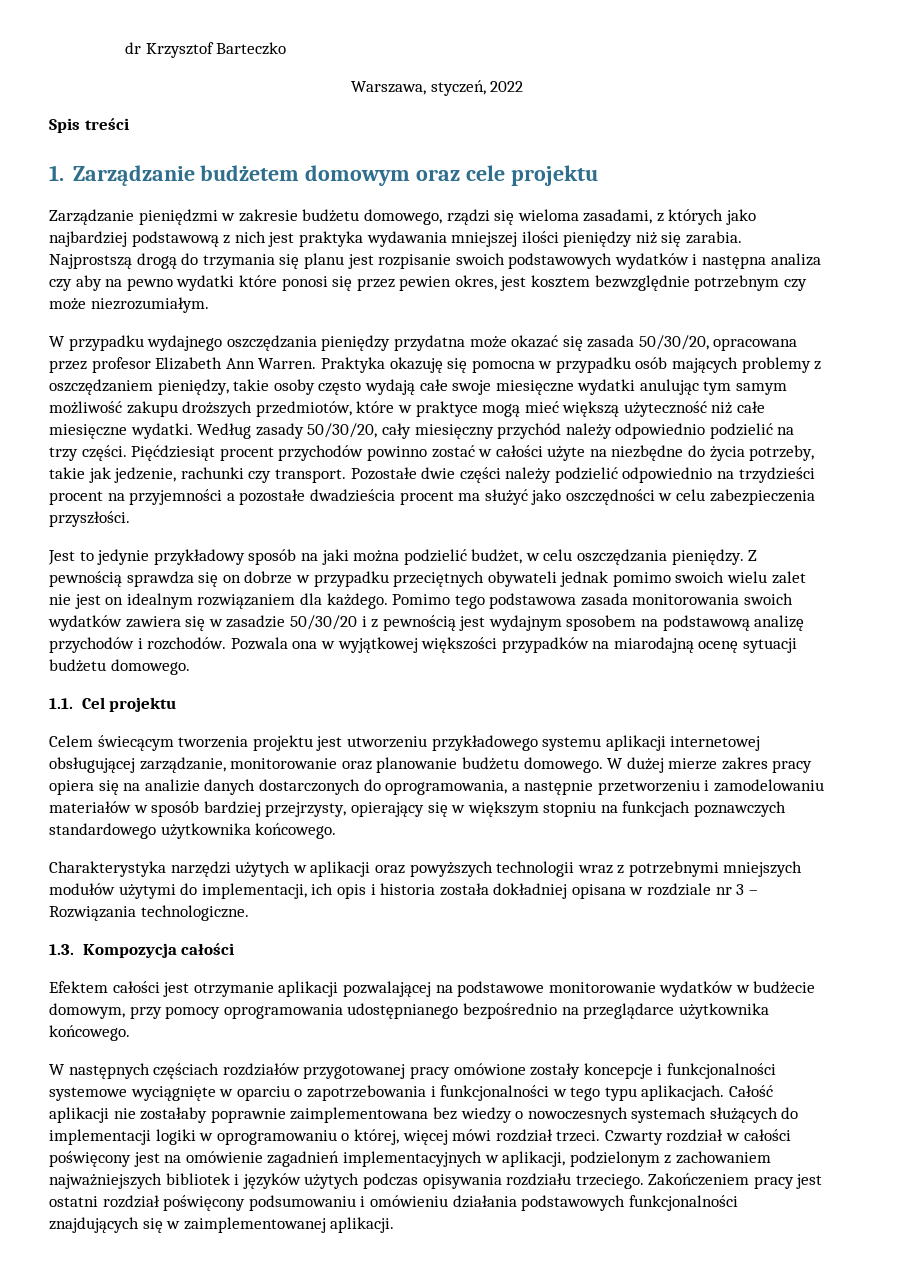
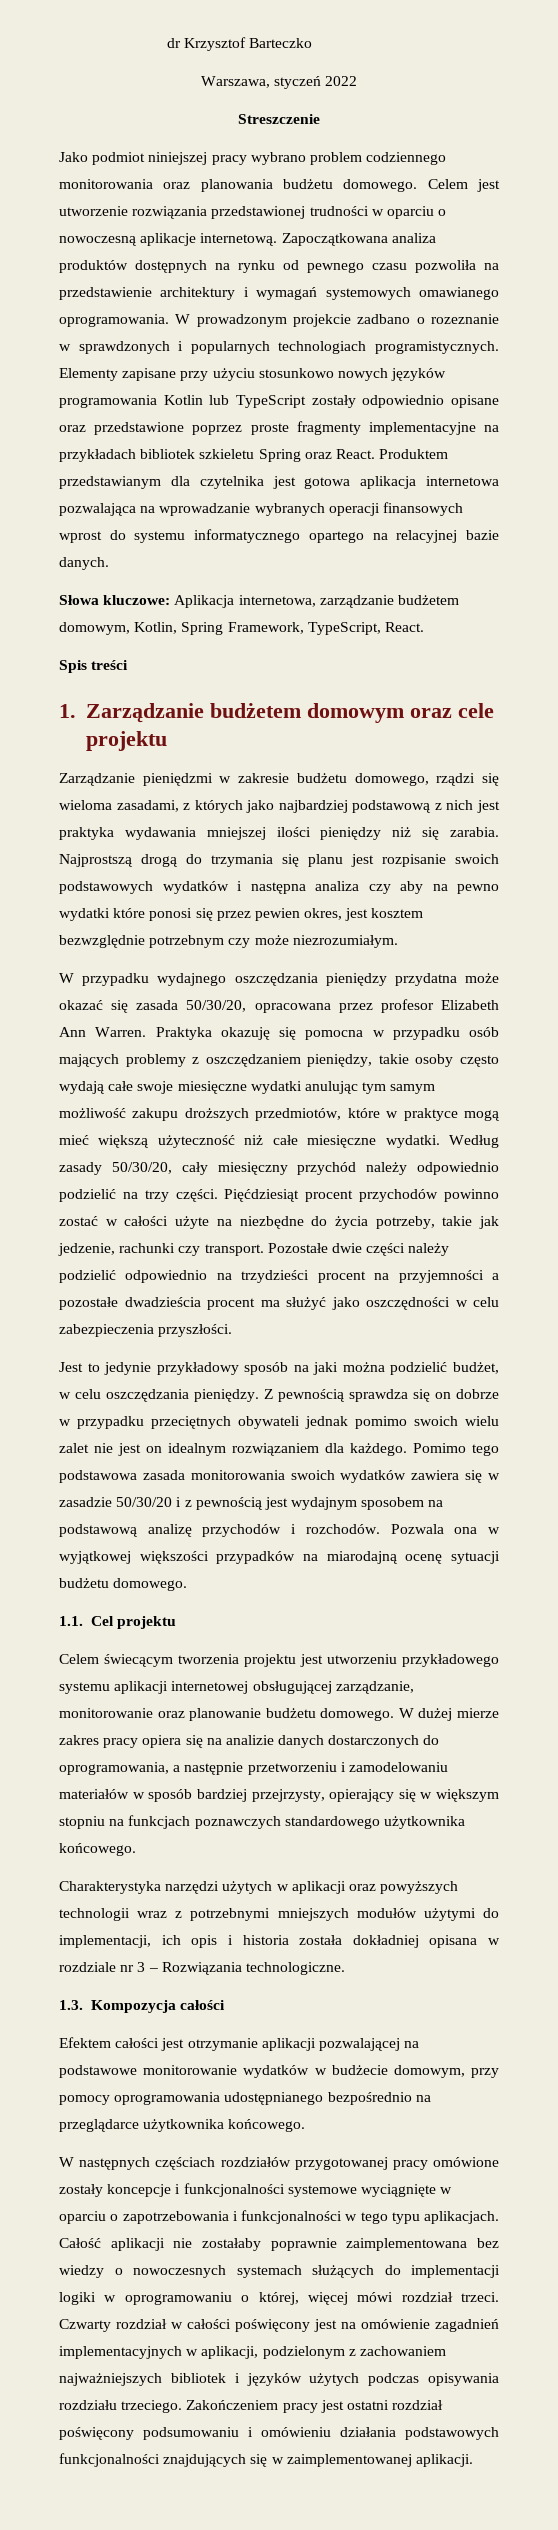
[430,80,486,96] styczeń, -> [274,76,321,89] styczeń
(524, 86) none -> [238,114,320,124] [59,152,447,165] [59,179,500,192] [59,206,447,219] [59,233,436,246] [59,260,499,273] [59,287,499,300] [59,314,499,327] [59,341,499,354] [59,368,447,381] [59,395,499,408] [59,421,499,435] [59,449,449,462] [59,476,499,489] [59,502,463,516] [59,529,500,543] [59,557,109,570] [59,595,459,608] [59,622,424,635] // Streszczenie // Jako podmiot niniejszej pracy wybrano problem codziennego monitorowania oraz planowania budżetu domowego. Celem jest utworzenie rozwiązania przedstawionej trudności w oparciu o nowoczesną aplikacje internetową. Zapoczątkowana analiza produktów dostępnych na rynku od pewnego czasu pozwoliła na przedstawienie architektury i wymagań systemowych omawianego oprogramowania. W prowadzonym projekcie zadbano o rozeznanie w sprawdzonych i popularnych technologiach programistycznych. Elementy zapisane przy użyciu stosunkowo nowych języków programowania Kotlin lub TypeScript zostały odpowiednio opisane oraz przedstawione poprzez proste fragmenty implementacyjne na przykładach bibliotek szkieletu Spring oraz React. Produktem przedstawianym dla czytelnika jest gotowa aplikacja internetowa pozwalająca na wprowadzanie wybranych operacji finansowych wprost do systemu informatycznego opartego na relacyjnej bazie danych. // Słowa kluczowe: Aplikacja internetowa, zarządzanie budżetem domowym, Kotlin, Spring Framework, TypeScript, React.

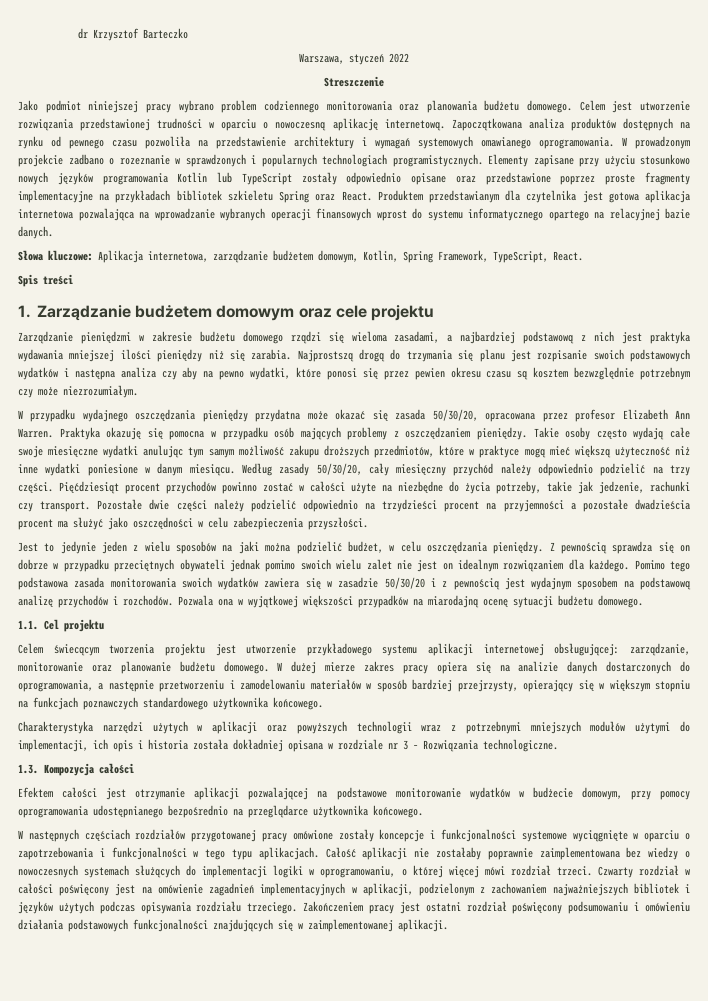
[140,233,197,246] aplikacje -> [332,118,378,131] aplikację
[354,773,429,786] domowego, -> [242,331,283,344] domowego
[183,800,275,813] z których jako -> [447,335,453,342] a
[59,908,110,921] wydatki -> [250,367,291,380] wydatki,
[304,908,369,921] okres, jest -> [450,367,529,380] okresu czasu są
[307,1054,409,1067] pieniędzy, takie -> [477,427,559,440] pieniędzy. Takie
[272,1135,440,1148] całe miesięczne wydatki. -> [18,463,235,476] inne wydatki poniesione w danym miesiącu.
[156,1362,289,1375] przykładowy sposób -> [102,541,217,554] jeden z wielu sposobów
[327,1654,397,1664] utworzeniu -> [246,644,297,654] utworzenie
[252,1681,332,1694] obsługującej -> [554,643,620,656] obsługującej:
[124,2292,299,2305] oprogramowaniu o której, -> [320,865,443,878] oprogramowaniu, o której

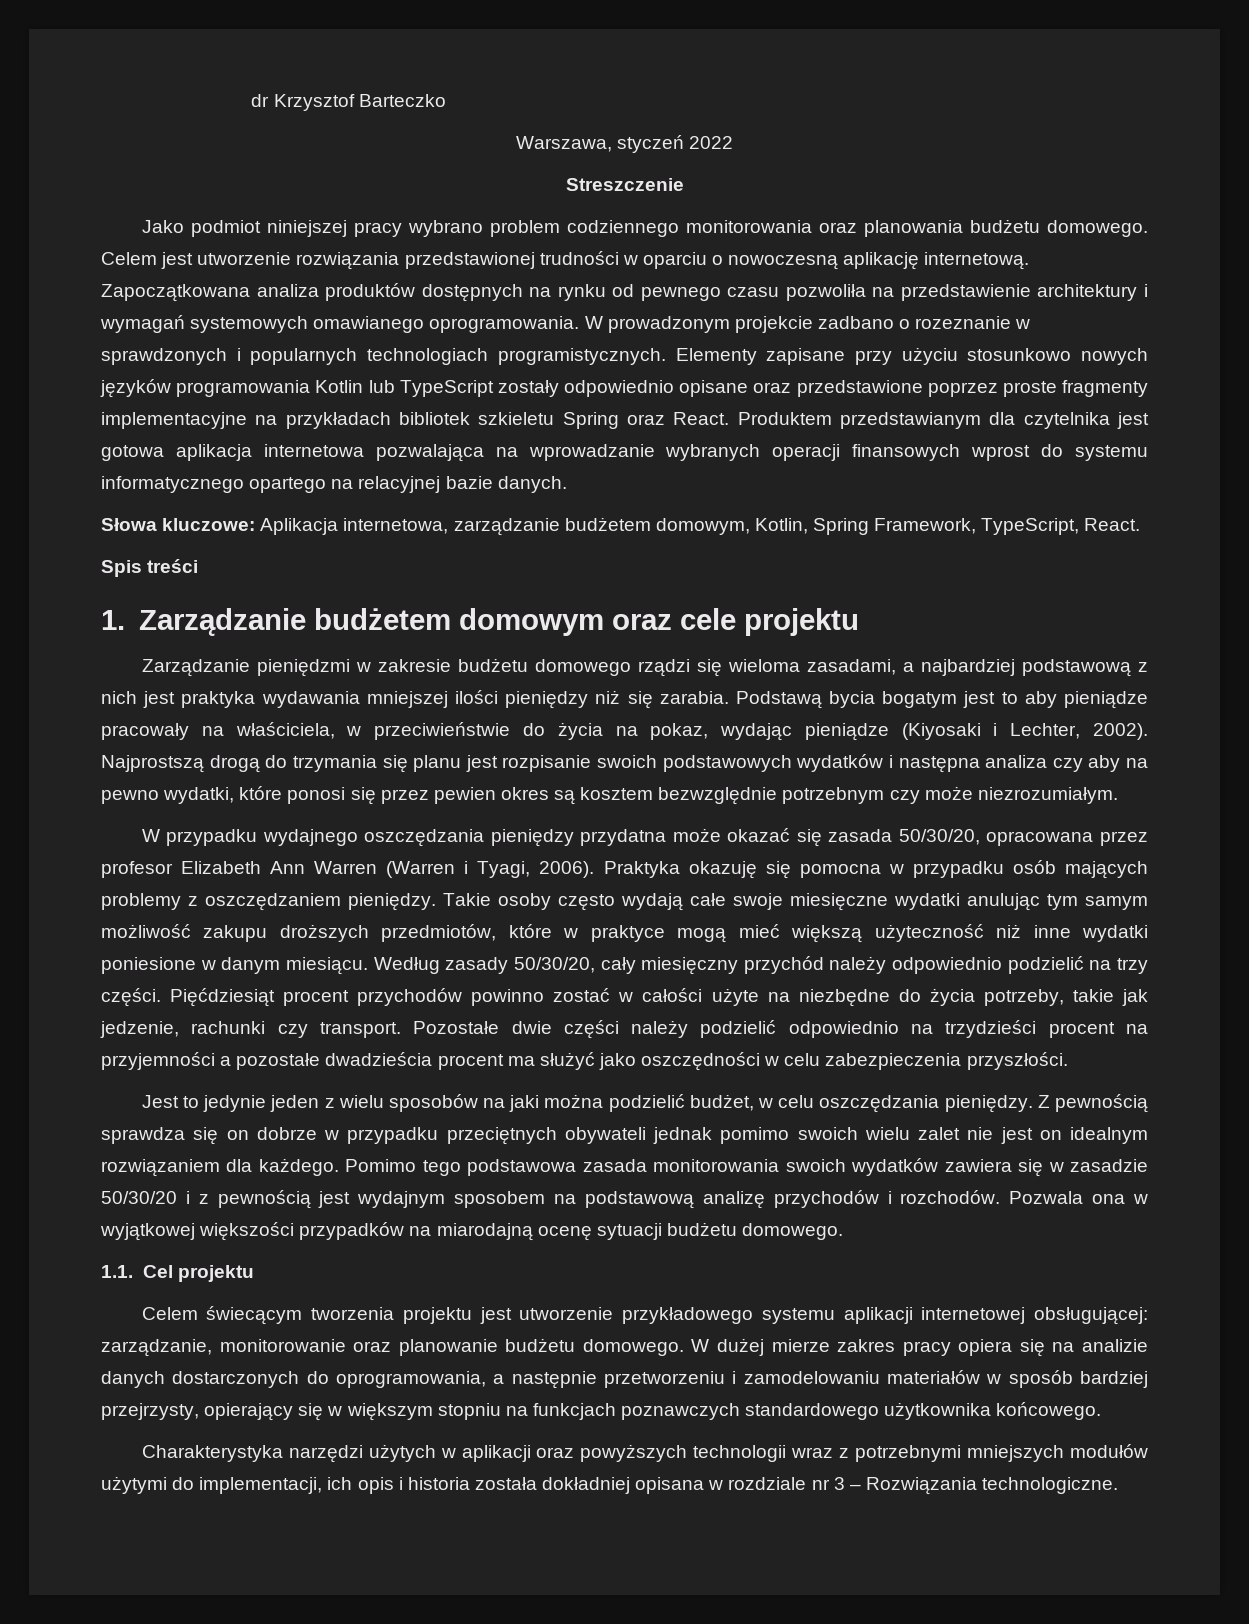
(292, 354) none -> [735,691,1148,709] [101,722,1149,741] Podstawą bycia bogatym jest to aby pieniądze pracowały na właściciela, w przeciwieństwie do życia na pokaz, wydając pieniądze (Kiyosaki i Lechter, 2002).
[450,367,512,378] okresu czasu -> [500,787,549,800] okres
[18,428,53,438] Warren. -> [314,861,595,878] Warren (Warren i Tyagi, 2006).
[18,763,134,776] [18,787,690,800] [18,805,423,818] [18,829,690,842] [18,847,690,860] [18,865,690,878] [18,883,690,896] [18,901,690,914] [18,919,448,932] // 1.3. Kompozycja całości // Efektem całości jest otrzymanie aplikacji pozwalającej na podstawowe monitorowanie wydatków w budżecie domowym, przy pomocy oprogramowania udostępnianego bezpośrednio na przeglądarce użytkownika końcowego. // W następnych częściach rozdziałów przygotowanej pracy omówione zostały koncepcje i funkcjonalności systemowe wyciągnięte w oparciu o zapotrzebowania i funkcjonalności w tego typu aplikacjach. Całość aplikacji nie zostałaby poprawnie zaimplementowana bez wiedzy o nowoczesnych systemach służących do implementacji logiki w oprogramowaniu, o której więcej mówi rozdział trzeci. Czwarty rozdział w całości poświęcony jest na omówienie zagadnień implementacyjnych w aplikacji, podzielonym z zachowaniem najważniejszych bibliotek i języków użytych podczas opisywania rozdziału trzeciego. Zakończeniem pracy jest ostatni rozdział poświęcony podsumowaniu i omówieniu działania podstawowych funkcjonalności znajdujących się w zaimplementowanej aplikacji. -> (1119, 1485) none

